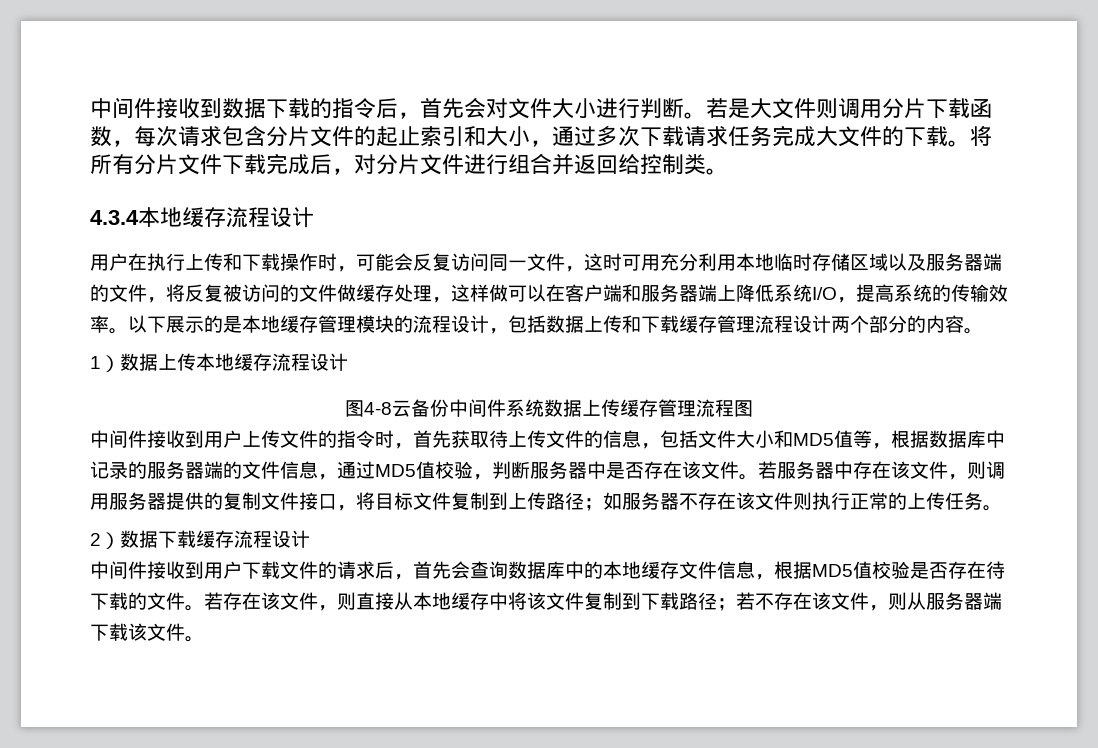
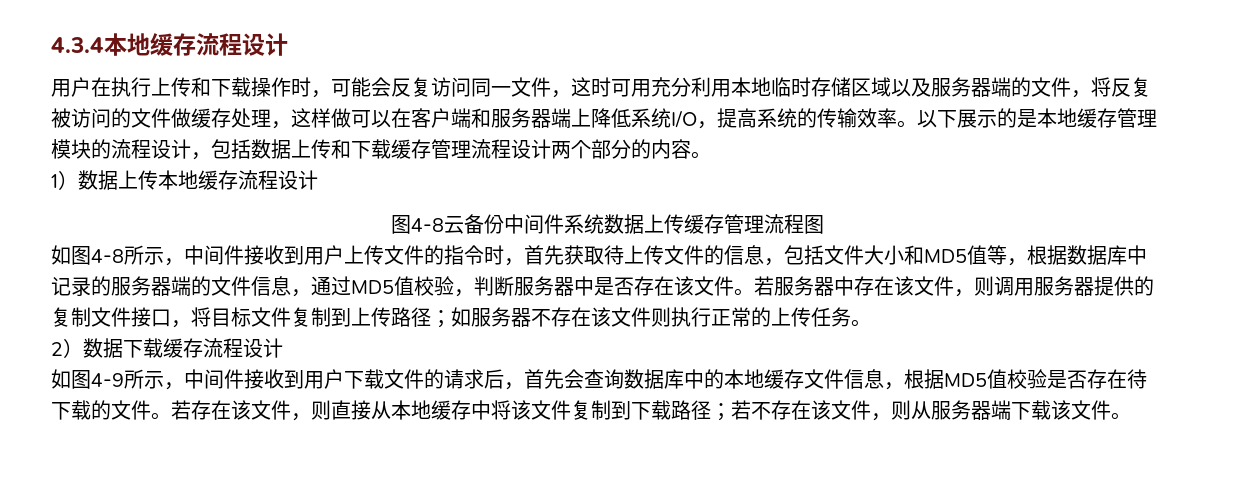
[90,97,992,119] [90,125,992,147] [90,153,728,175] 中间件接收到数据下载的指令后，首先会对文件大小进行判断。若是大文件则调用分片下载函数，每次请求包含分片文件的起止索引和大小，通过多次下载请求任务完成大文件的下载。将所有分片文件下载完成后，对分片文件进行组合并返回给控制类。 // -> (51, 45) none
(753, 408) none -> [51,245,184,266] 如图4-8所示，
(310, 539) none -> [51,369,184,390] 如图4-9所示，

